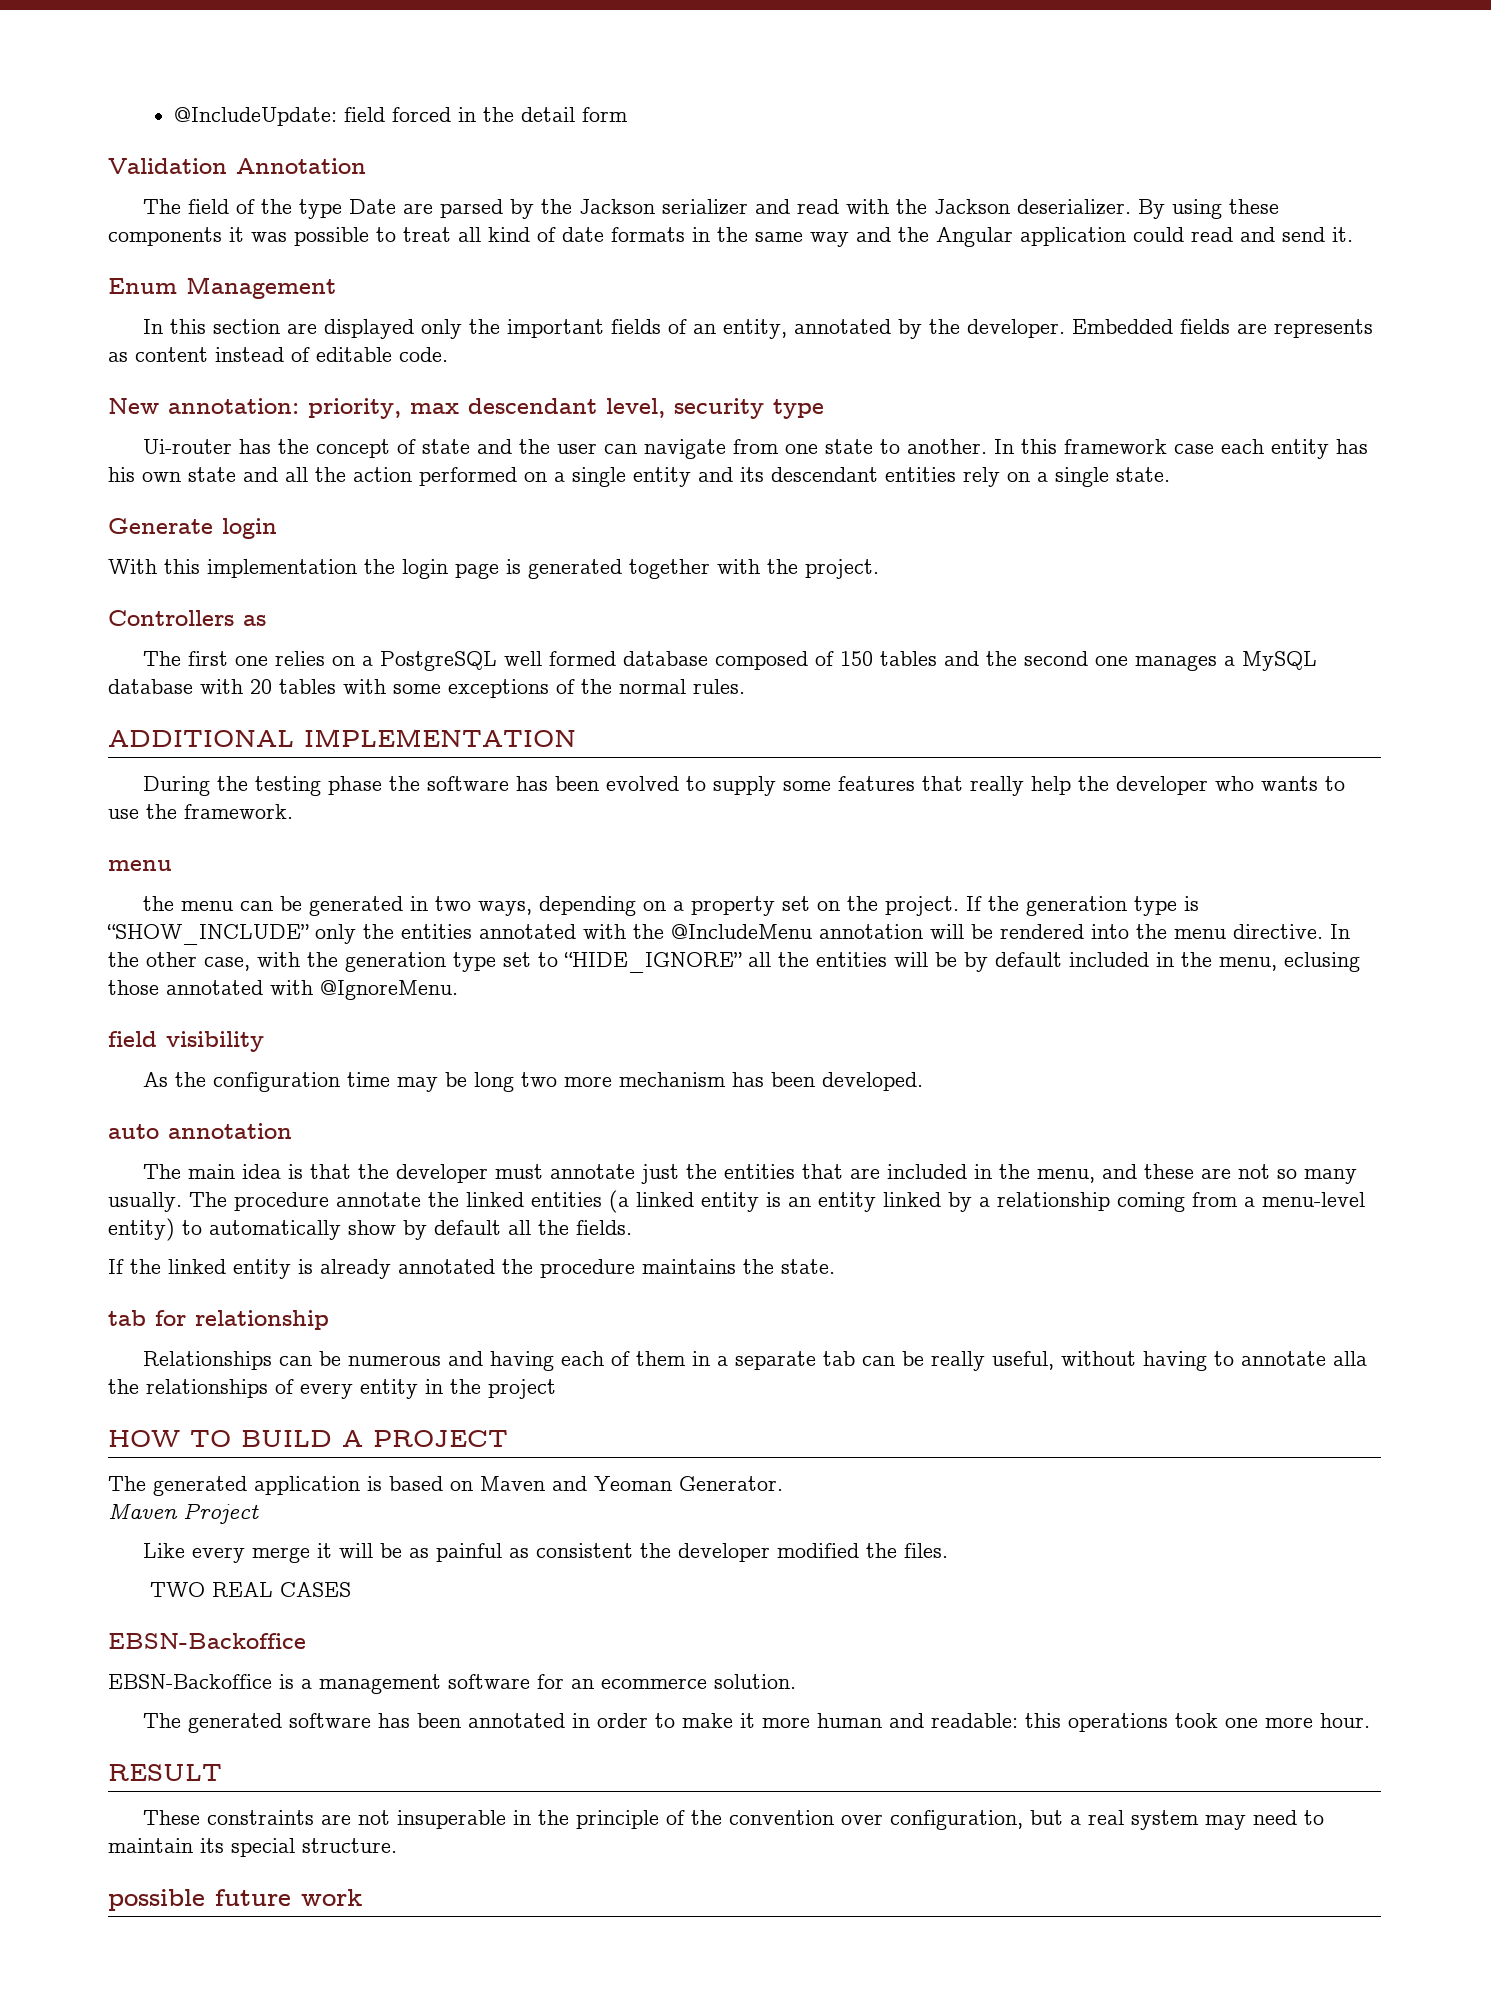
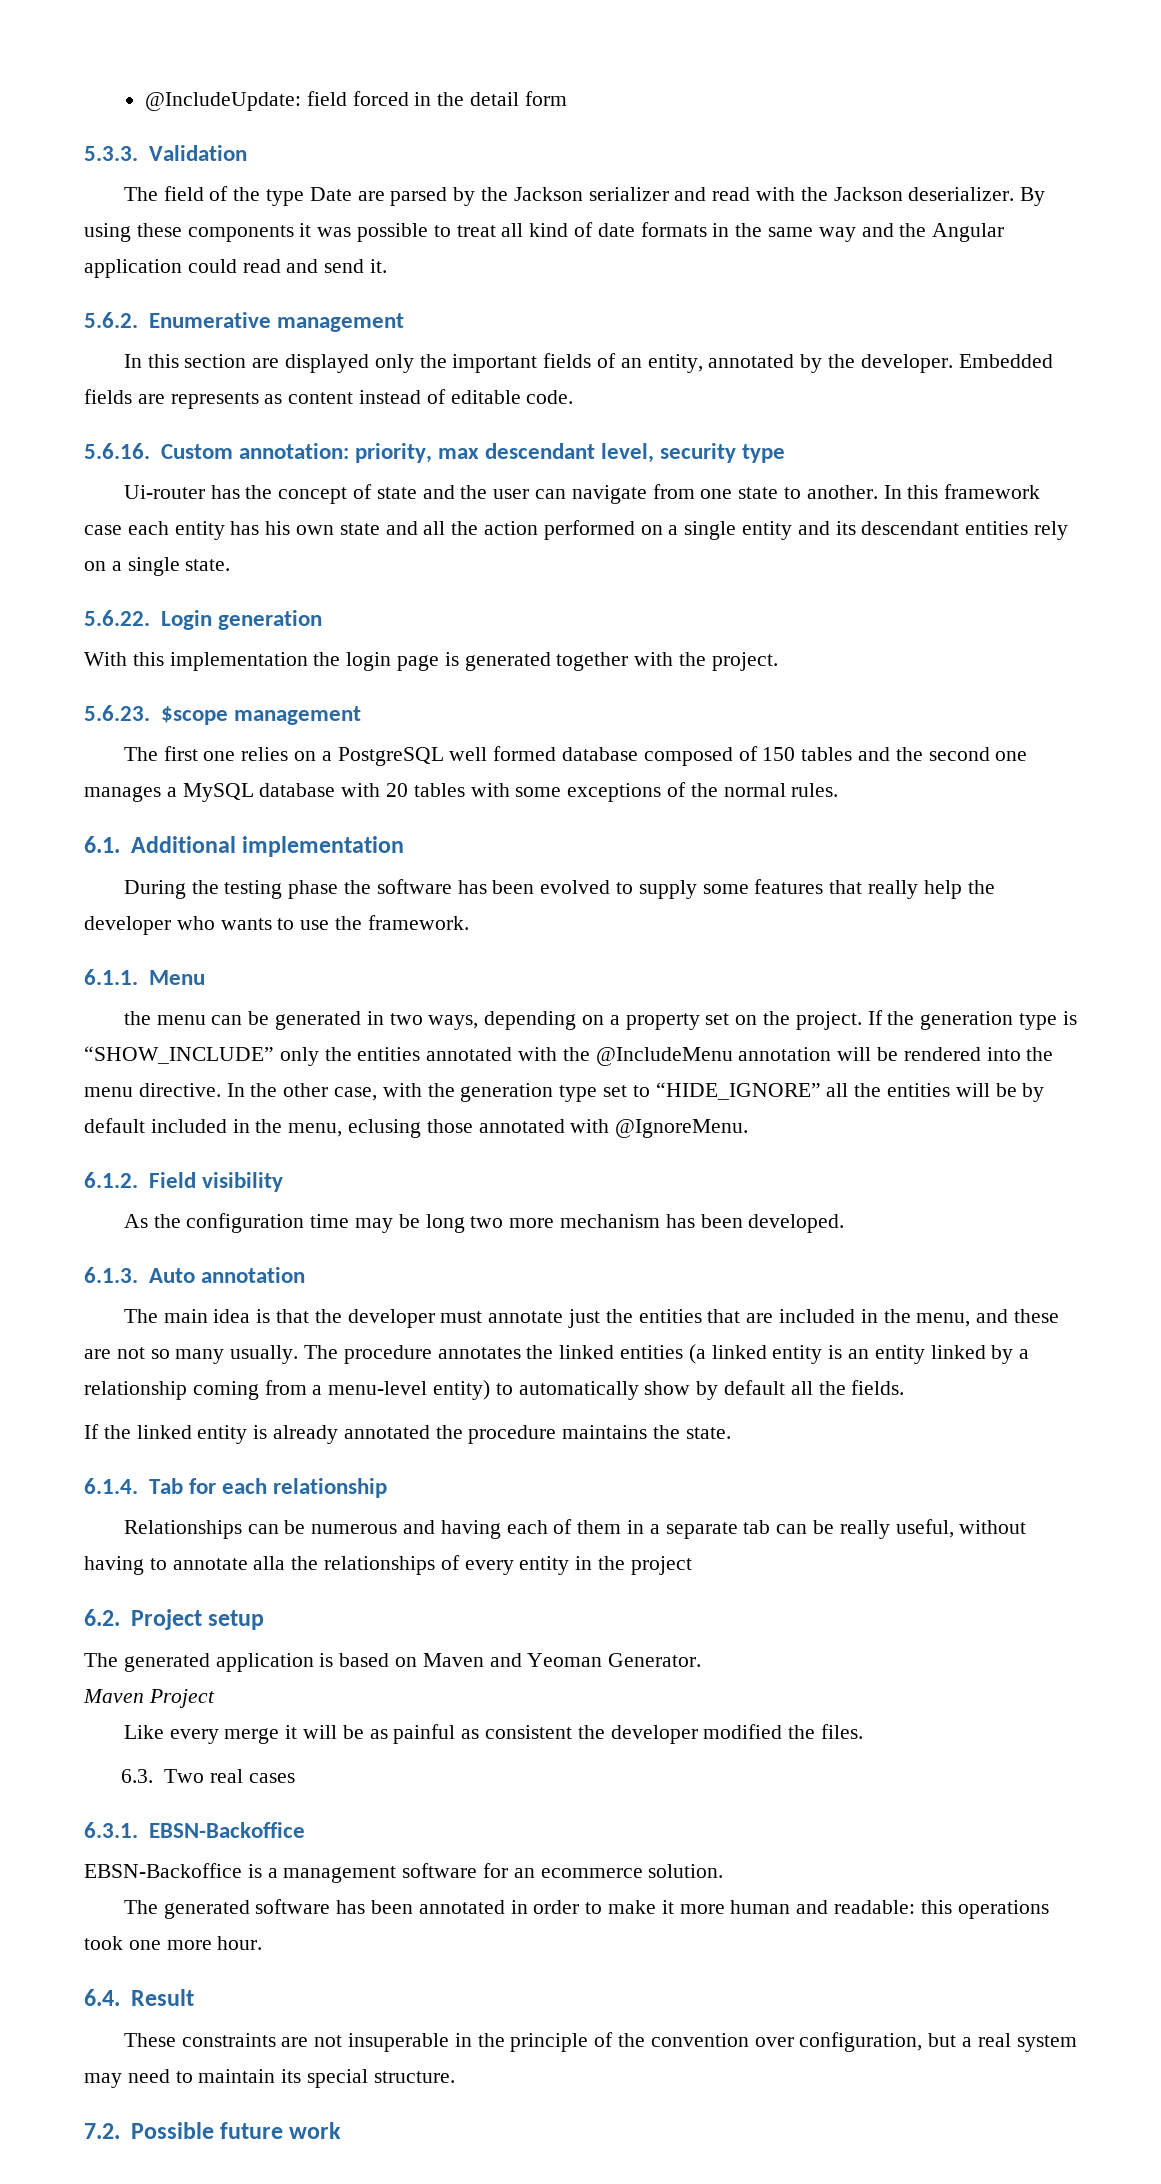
(628, 114) none -> [84,146,138,161] 5.3.3.
[236,158,366,174] Annotation -> (247, 153) none
[108,277,336,299] Enum Management -> [84,312,404,332] 5.6.2. Enumerative management
[108,398,159,414] New -> [84,443,233,459] 5.6.16. Custom
[108,518,277,539] Generate login -> [84,610,322,630] 5.6.22. Login generation
[108,610,266,626] Controllers as -> [84,705,361,725] 5.6.23. $scope management
[108,729,576,747] ADDITIONAL IMPLEMENTATION -> [84,836,405,857] 6.1. Additional implementation
[108,860,172,871] menu -> [84,969,205,985] 6.1.1. Menu
[108,1031,157,1047] field -> [84,1172,196,1188] 6.1.2. Field
[108,1124,159,1139] auto -> [84,1267,195,1283] 6.1.3. Auto
[336,1192,421,1207] annotate -> [437,1347,521,1359] annotates
[108,1310,186,1326] tab for -> [84,1478,267,1494] 6.1.4. Tab for each
[108,1430,508,1447] HOW TO BUILD A PROJECT -> [84,1609,265,1630] 6.2. Project setup
[150,1582,352,1597] TWO REAL CASES // -> [121,1769,295,1783] [84,1822,138,1838] 6.3. Two real cases // 6.3.1.
[108,1764,222,1781] RESULT -> [84,1989,194,2006] 6.4. Result
[108,1889,205,1911] possible -> [84,2122,214,2139] 7.2. Possible

